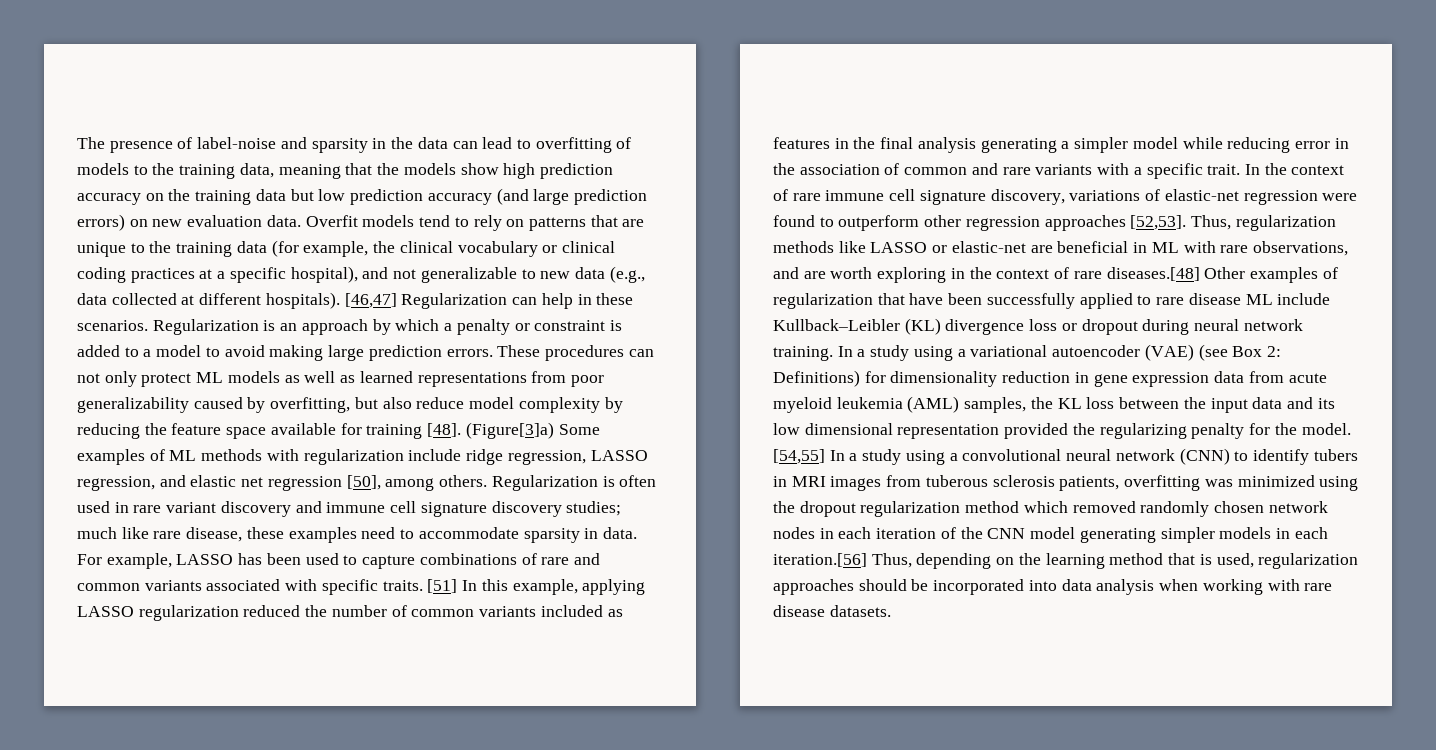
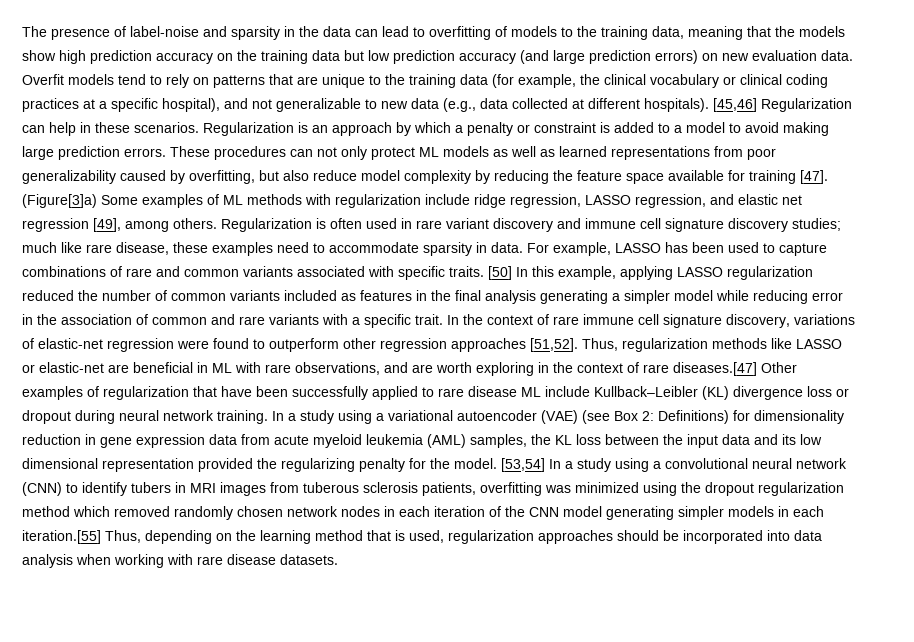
[344,293,397,308] [46,47] -> [713,98,757,112] [45,46]
[427,423,462,437] [48]. -> [800,170,828,184] [47].
[346,475,381,490] [50], -> [93,218,121,232] [49],
[427,579,458,593] [51] -> [488,266,512,280] [50]
[1130,215,1187,230] [52,53]. -> [530,338,578,352] [51,52].
[1106,267,1200,281] diseases.[48] -> [673,362,757,376] diseases.[47]
[773,449,825,464] [54,55] -> [501,458,545,472] [53,54]
[773,553,867,567] iteration.[56] -> [22,530,101,544] iteration.[55]

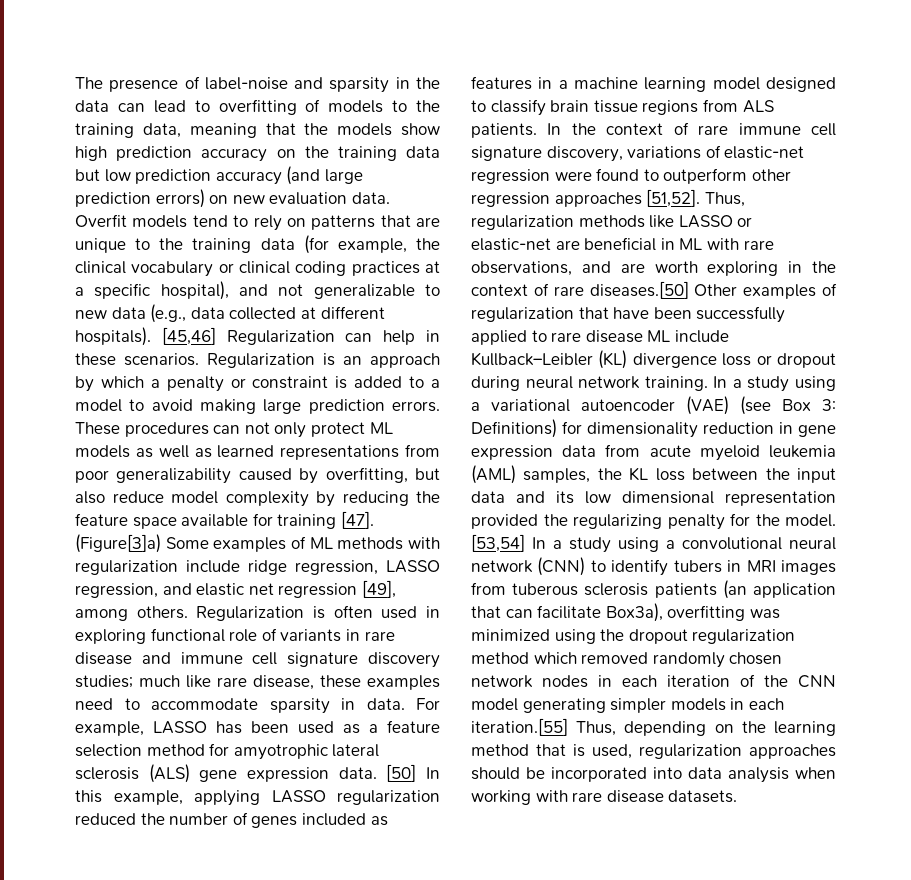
[416,218,553,232] rare variant discovery -> [75,628,395,644] [75,652,132,665] exploring functional role of variants in rare disease
[763,243,827,256] [22,266,484,280] to capture combinations of rare and common variants associated with specific traits. -> [343,720,440,734] [75,743,380,760] [75,764,377,783] as a feature selection method for amyotrophic lateral sclerosis (ALS) gene expression data.
[171,290,280,301] common variants -> [251,816,298,828] genes
[431,290,843,304] [22,314,443,328] the final analysis generating a simpler model while reducing error in the association of common and rare variants with a specific trait. -> [558,77,836,92] [471,99,774,116] [471,123,537,138] a machine learning model designed to classify brain tissue regions from ALS patients.
[673,362,757,376] diseases.[47] -> [589,281,689,299] diseases.[50]
[642,411,654,421] 2: -> [822,399,836,411] 3:
[422,482,476,496] patients, -> [654,580,836,599] [471,603,663,622] patients (an application that can facilitate Box3a),

